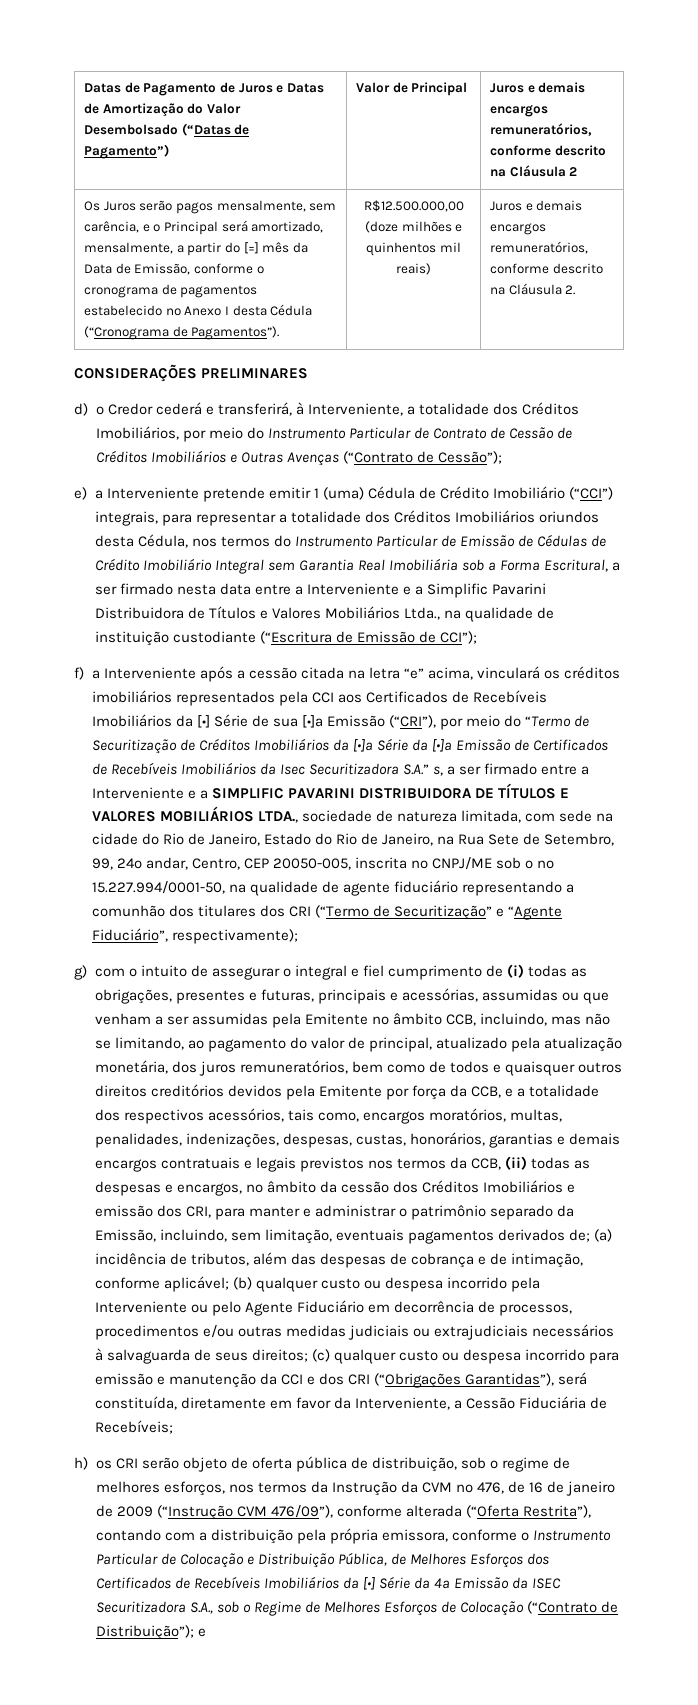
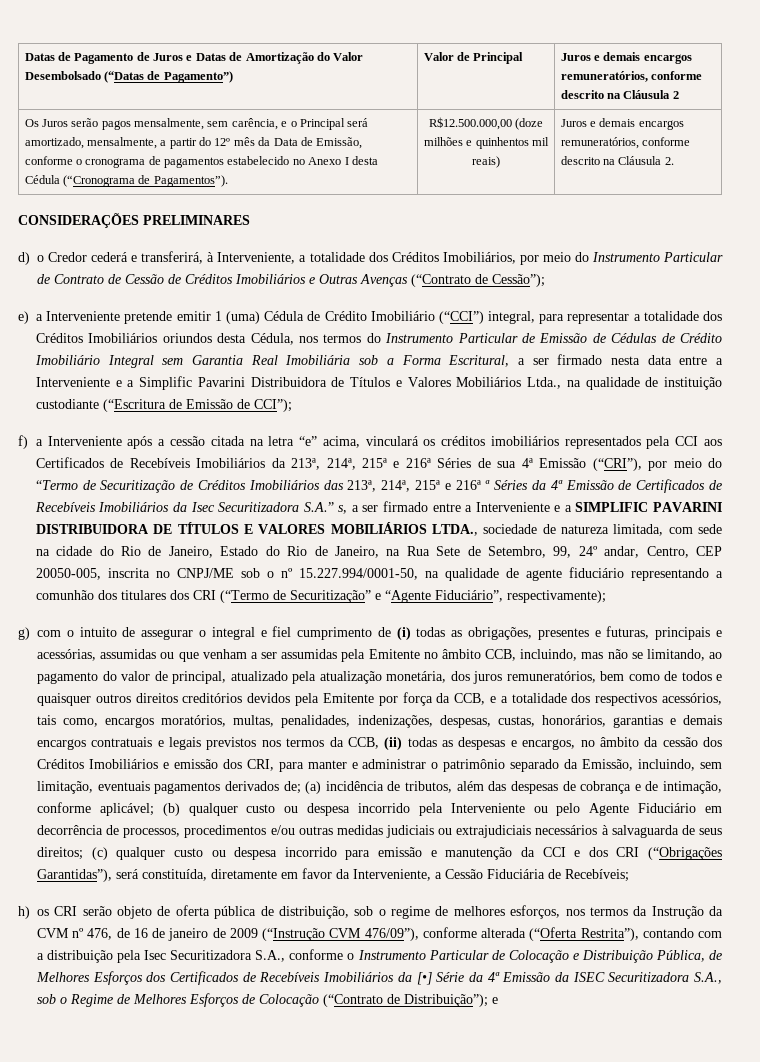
[243,242,259,254] [=] -> [214,138,231,146] 12º
[94,511,158,526] integrais, -> [488,311,536,324] integral,
[196,714,248,728] [•] Série -> [291,458,472,470] 213ª, 214ª, 215ª e 216ª Séries
[301,715,323,728] [•]ª -> [521,458,533,468] 4ª
[332,738,452,752] da [•]ª Série da [•]ª -> [323,480,563,492] das 213ª, 214ª, 215ª e 216ª ª Séries da 4ª
[329,1528,448,1544] própria emissora, -> [144,950,286,962] Isec Securitizadora S.A.,

